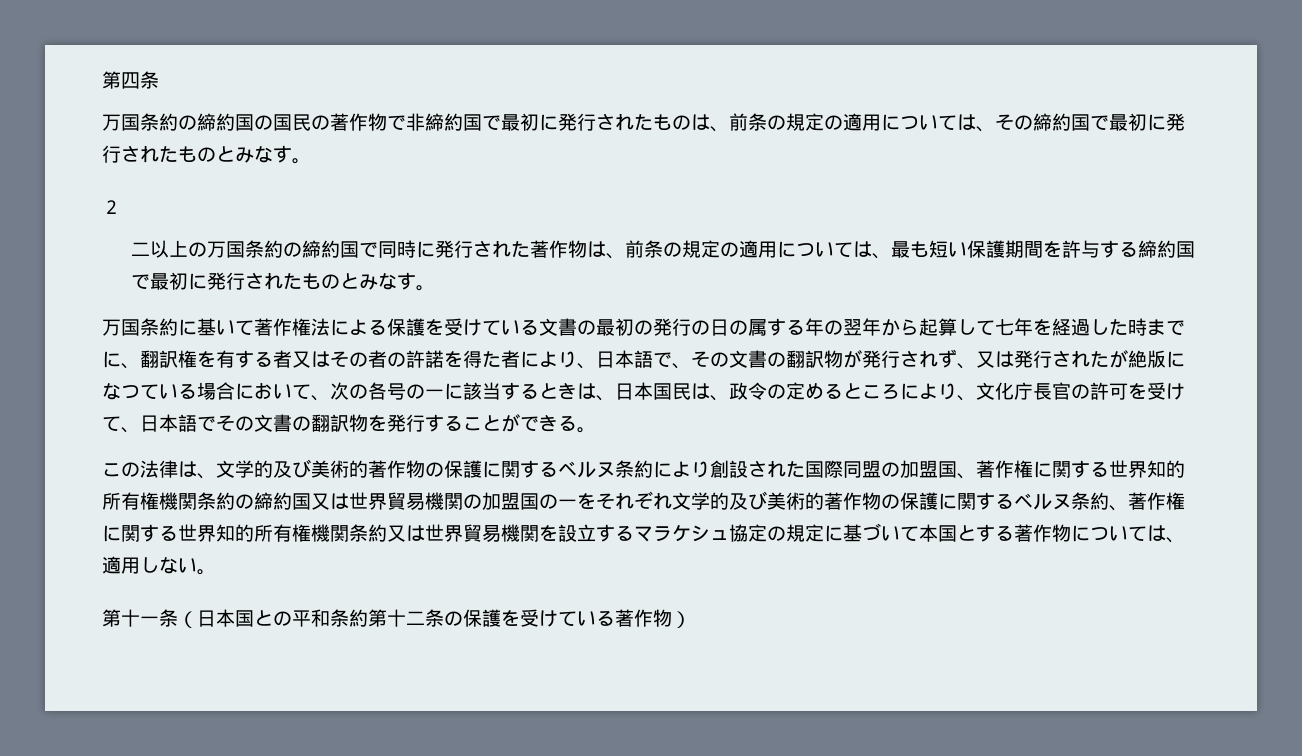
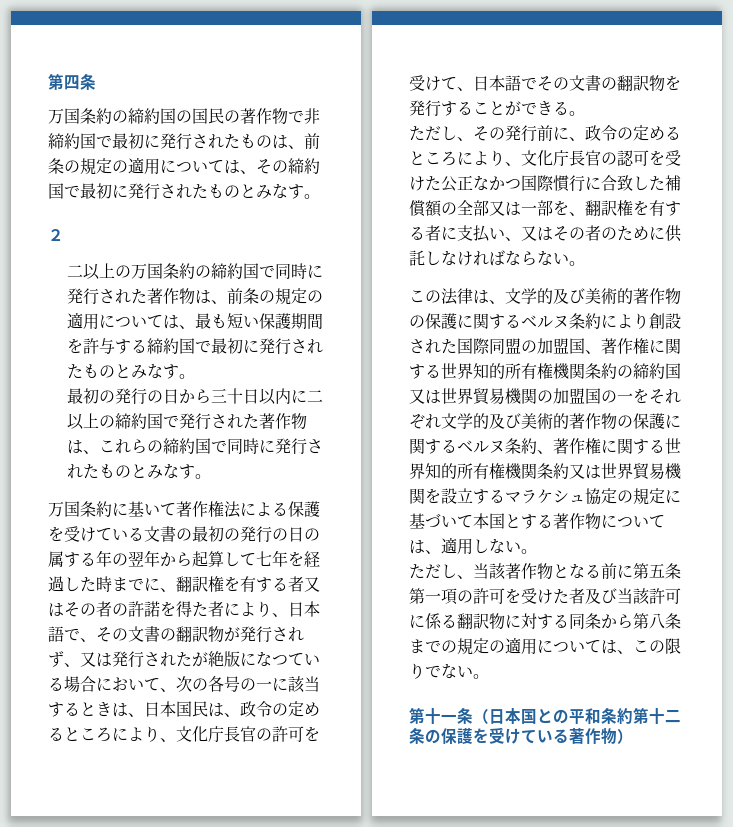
(436, 288) none -> [67,388,324,405] [67,413,308,430] [67,438,324,455] [67,463,212,479] // 最初の発行の日から三十日以内に二以上の締約国で発行された著作物は、これらの締約国で同時に発行されたものとみなす。
(596, 430) none -> [409,125,681,142] [409,150,681,166] [409,175,681,192] [409,200,681,217] [409,225,682,242] [409,250,585,266] // ただし、その発行前に、政令の定めるところにより、文化庁長官の認可を受けた公正なかつ国際慣行に合致した補償額の全部又は一部を、翻訳権を有する者に支払い、又はその者のために供託しなければならない。
(216, 572) none -> [409,563,681,580] [409,588,681,605] [409,613,681,630] [409,637,681,655] [409,663,489,679] // ただし、当該著作物となる前に第五条第一項の許可を受けた者及び当該許可に係る翻訳物に対する同条から第八条までの規定の適用については、この限りでない。

